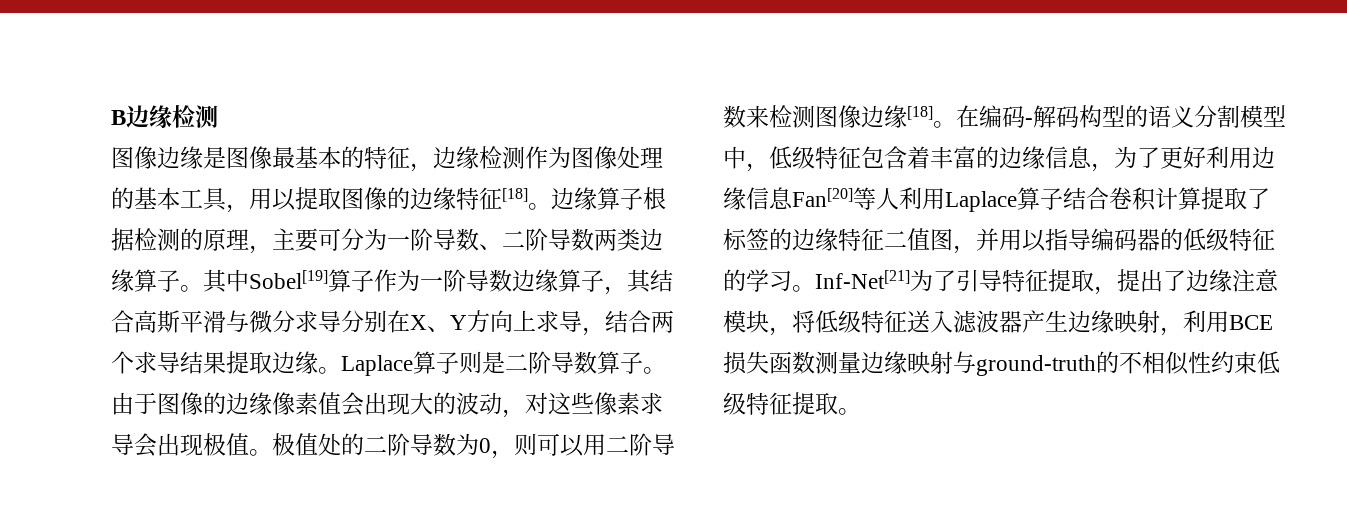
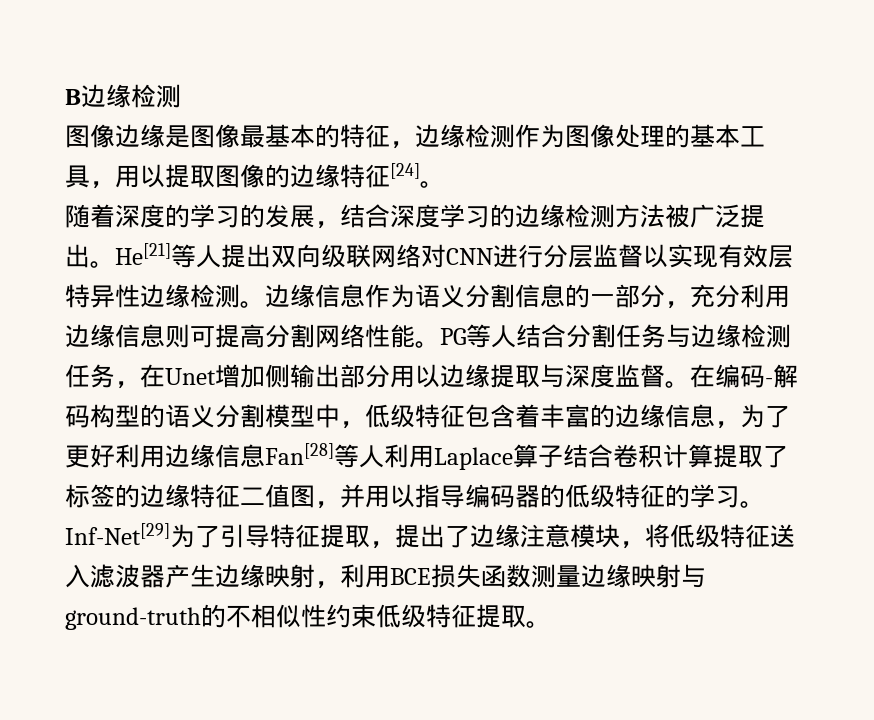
[502,188,528,202] [528,187,666,210] [111,228,663,254] [111,269,673,295] [111,310,674,336] [111,351,666,376] [111,392,663,418] [111,433,675,459] [723,105,933,128] [18]。边缘算子根据检测的原理，主要可分为一阶导数、二阶导数两类边缘算子。其中Sobel[19]算子作为一阶导数边缘算子，其结合高斯平滑与微分求导分别在X、Y方向上求导，结合两个求导结果提取边缘。Laplace算子则是二阶导数算子。由于图像的边缘像素值会出现大的波动，对这些像素求导会出现极值。极值处的二阶导数为0，则可以用二阶导数来检测图像边缘[18] -> [390,163,420,179] [420,181,445,188] [65,204,765,229] [65,243,793,268] [65,284,790,309] [65,324,791,348] [65,364,665,389] [24]。 // 随着深度的学习的发展，结合深度学习的边缘检测方法被广泛提出。He[21]等人提出双向级联网络对CNN进行分层监督以实现有效层特异性边缘检测。边缘信息作为语义分割信息的一部分，充分利用边缘信息则可提高分割网络性能。PG等人结合分割任务与边缘检测任务，在Unet增加侧输出部分用以边缘提取与深度监督
[792,188,853,207] Fan[20] -> [265,443,334,465] Fan[28]
[815,270,910,289] Inf-Net[21] -> [65,523,170,545] Inf-Net[29]

